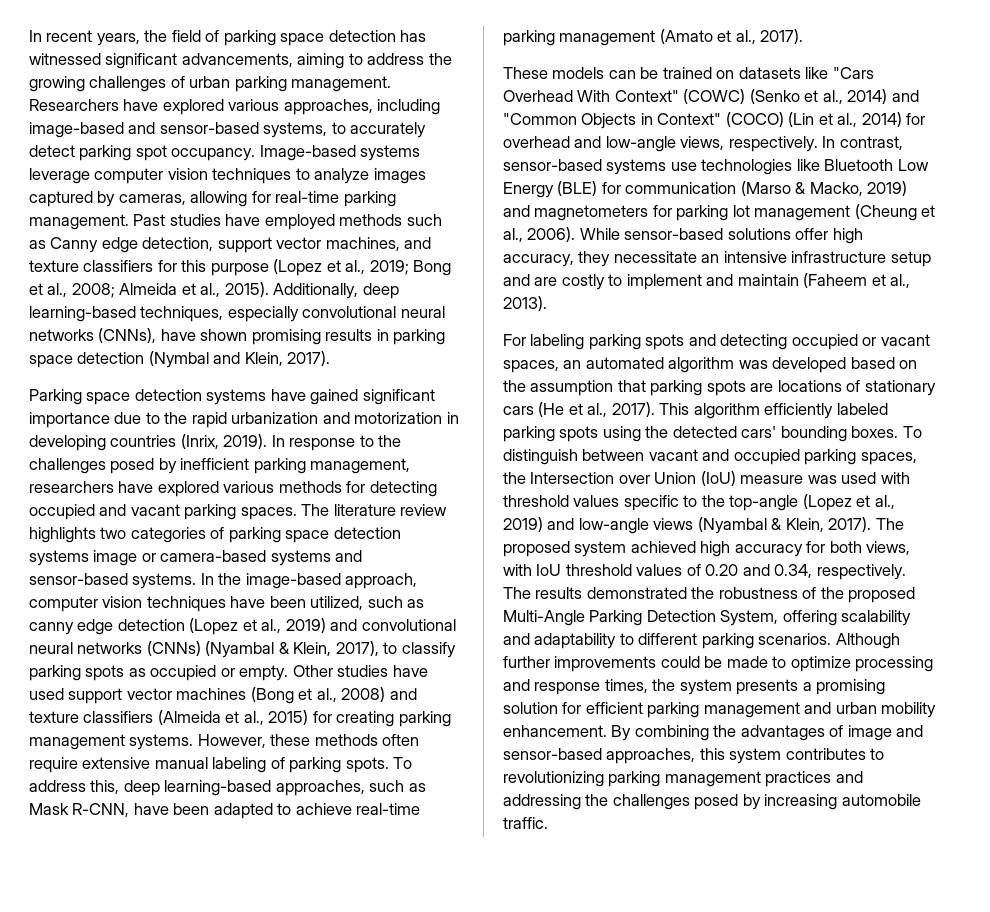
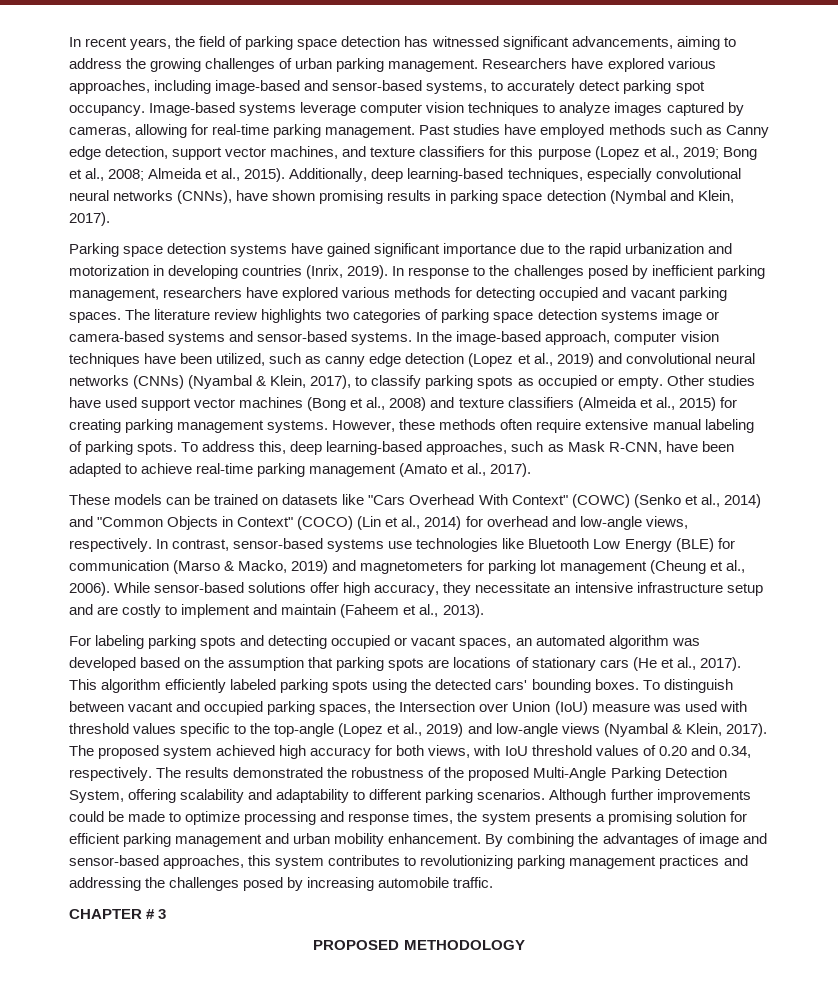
(548, 823) none -> [69,909,167,919] [313,940,525,950] // CHAPTER # 3 // PROPOSED METHODOLOGY

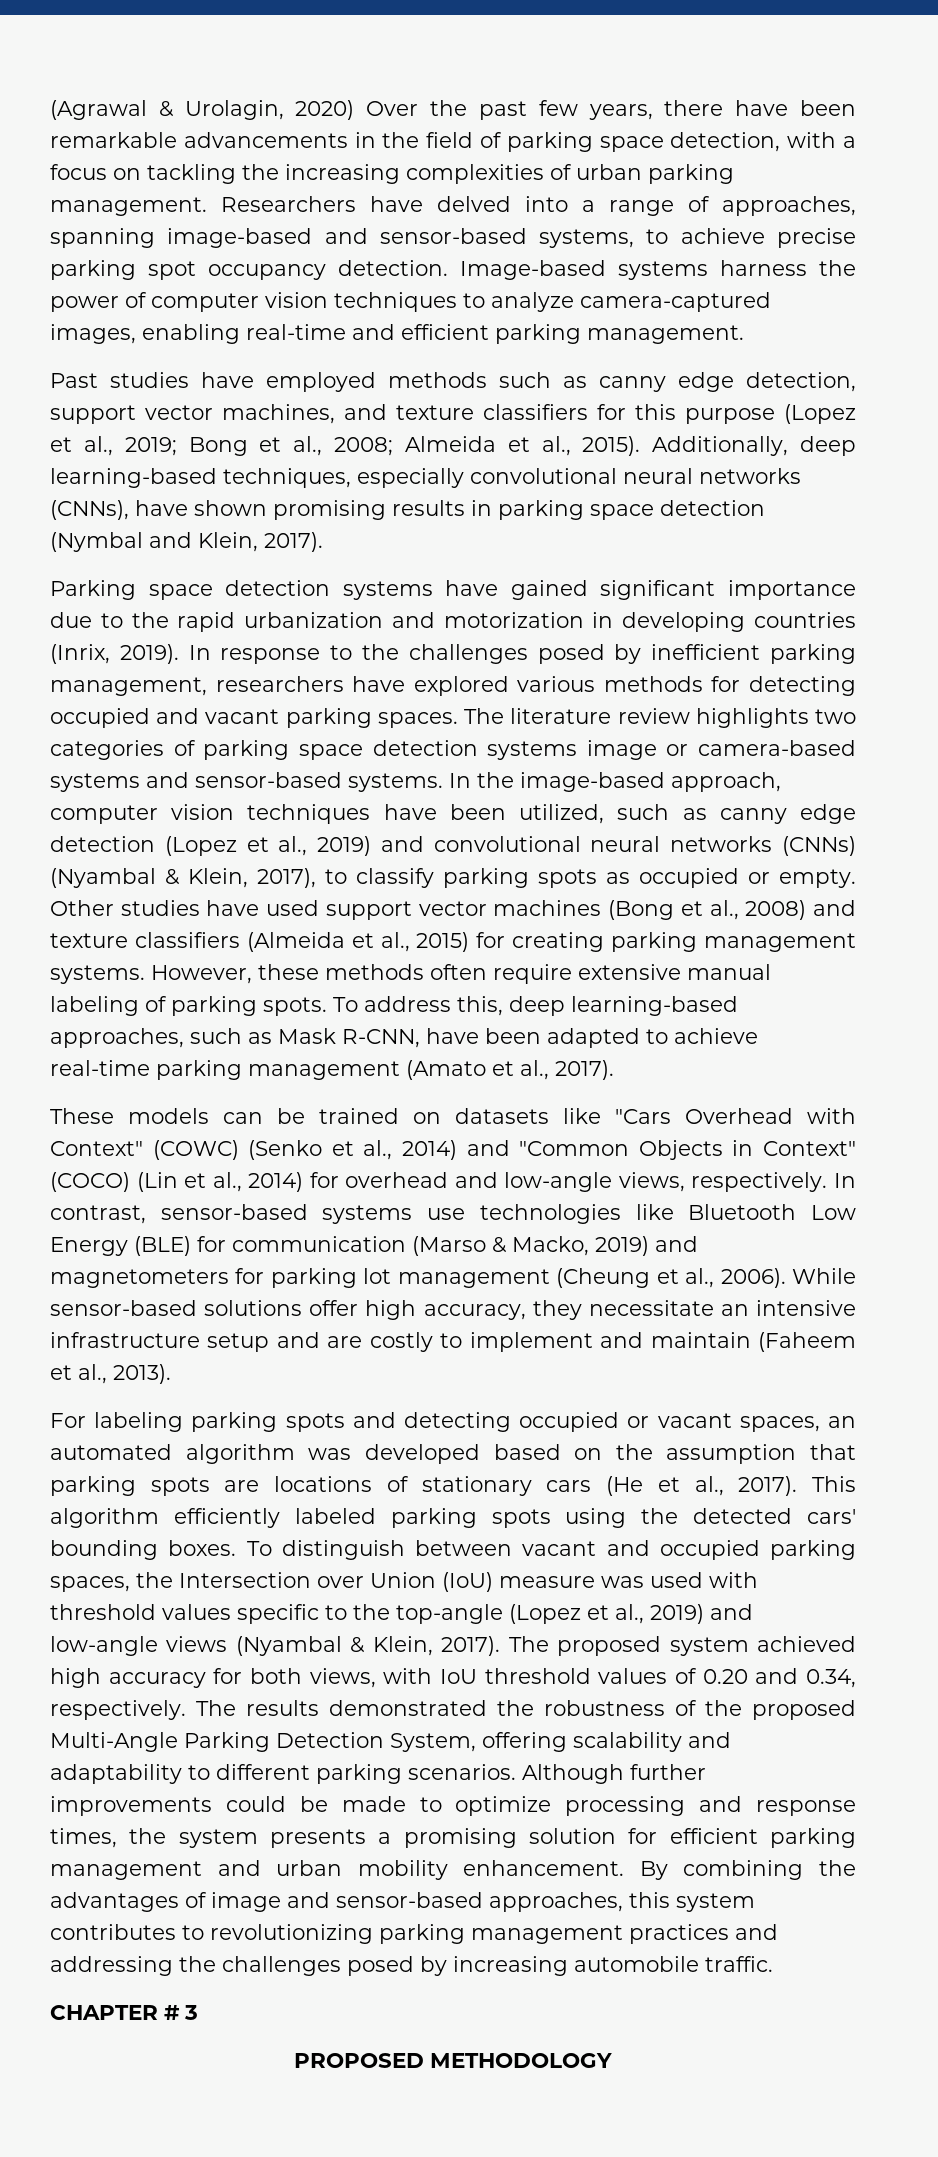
[69,37,172,50] In recent years, -> [50,100,857,120] [50,132,376,148] (Agrawal & Urolagin, 2020) Over the past few years, there have been remarkable advancements in
[341,36,736,50] [69,58,276,72] detection has witnessed significant advancements, aiming to address the growing challenges -> [670,132,856,152] [50,164,544,184] detection, with a focus on tackling the increasing complexities
[607,58,716,72] [69,80,212,94] explored various approaches, including -> [437,196,856,216] [50,228,155,248] delved into a range of approaches, spanning
[507,80,705,94] [69,102,357,116] accurately detect parking spot occupancy. Image-based systems leverage -> [680,228,857,248] [50,260,856,280] [50,292,147,312] achieve precise parking spot occupancy detection. Image-based systems harness the power of
[614,102,744,116] [69,124,416,138] images captured by cameras, allowing for real-time parking management. -> [580,292,771,312] [50,324,744,344] camera-captured images, enabling real-time and efficient parking management. //
[725,125,769,138] Canny -> [599,376,666,392] canny
[478,494,508,505] With -> [807,1108,856,1124] with

